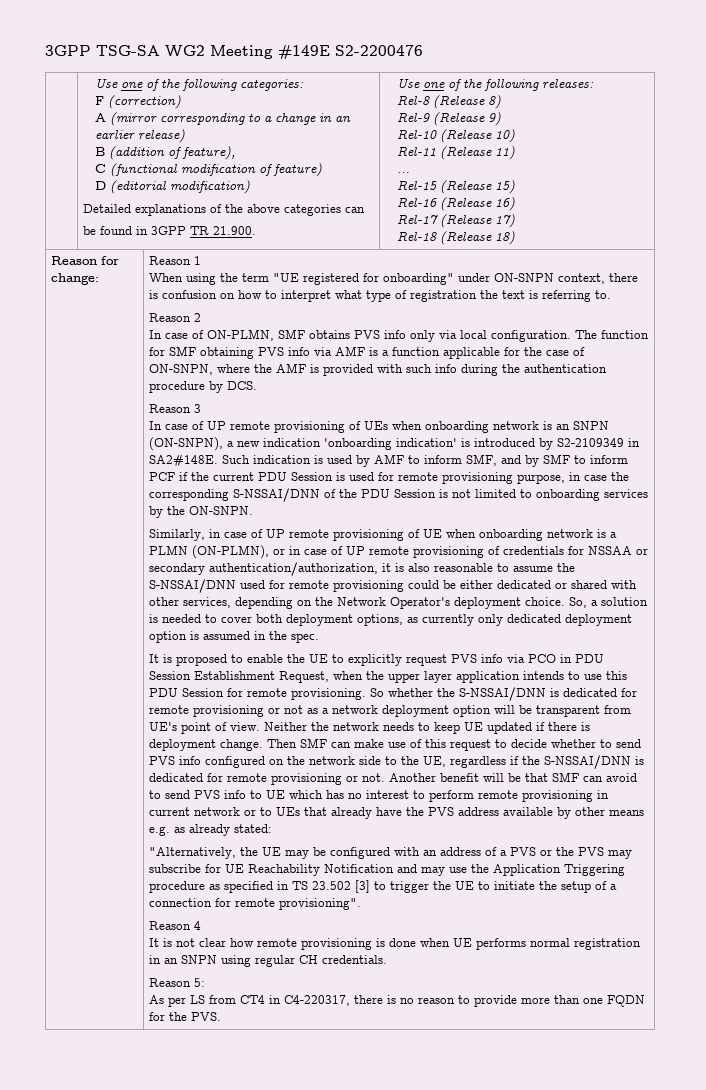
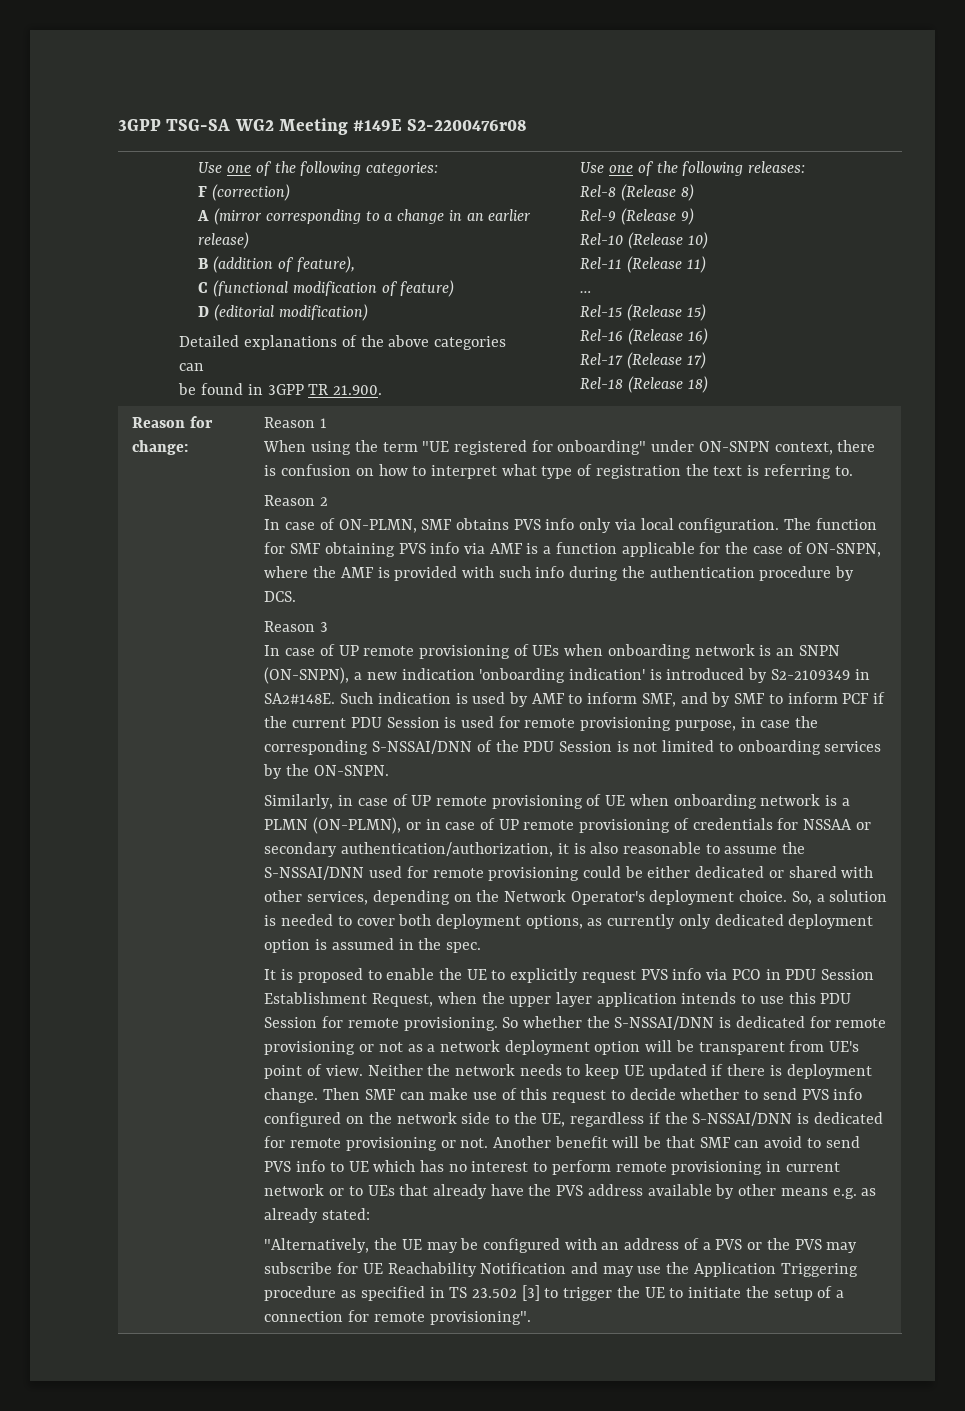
[335,45,423,56] S2-2200476 -> [407,119,528,131] S2-2200476r08
[149,921,202,930] [149,938,642,950] [149,955,388,967] [149,978,206,987] [149,995,646,1007] [149,1012,222,1021] // Reason 4 // It is not clear how remote provisioning is done when UE performs normal registration in an SNPN using regular CH credentials. // Reason 5: // As per LS from CT4 in C4-220317, there is no reason to provide more than one FQDN for the PVS. -> (531, 1318) none

